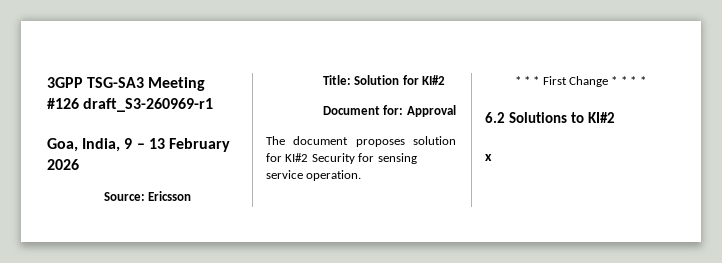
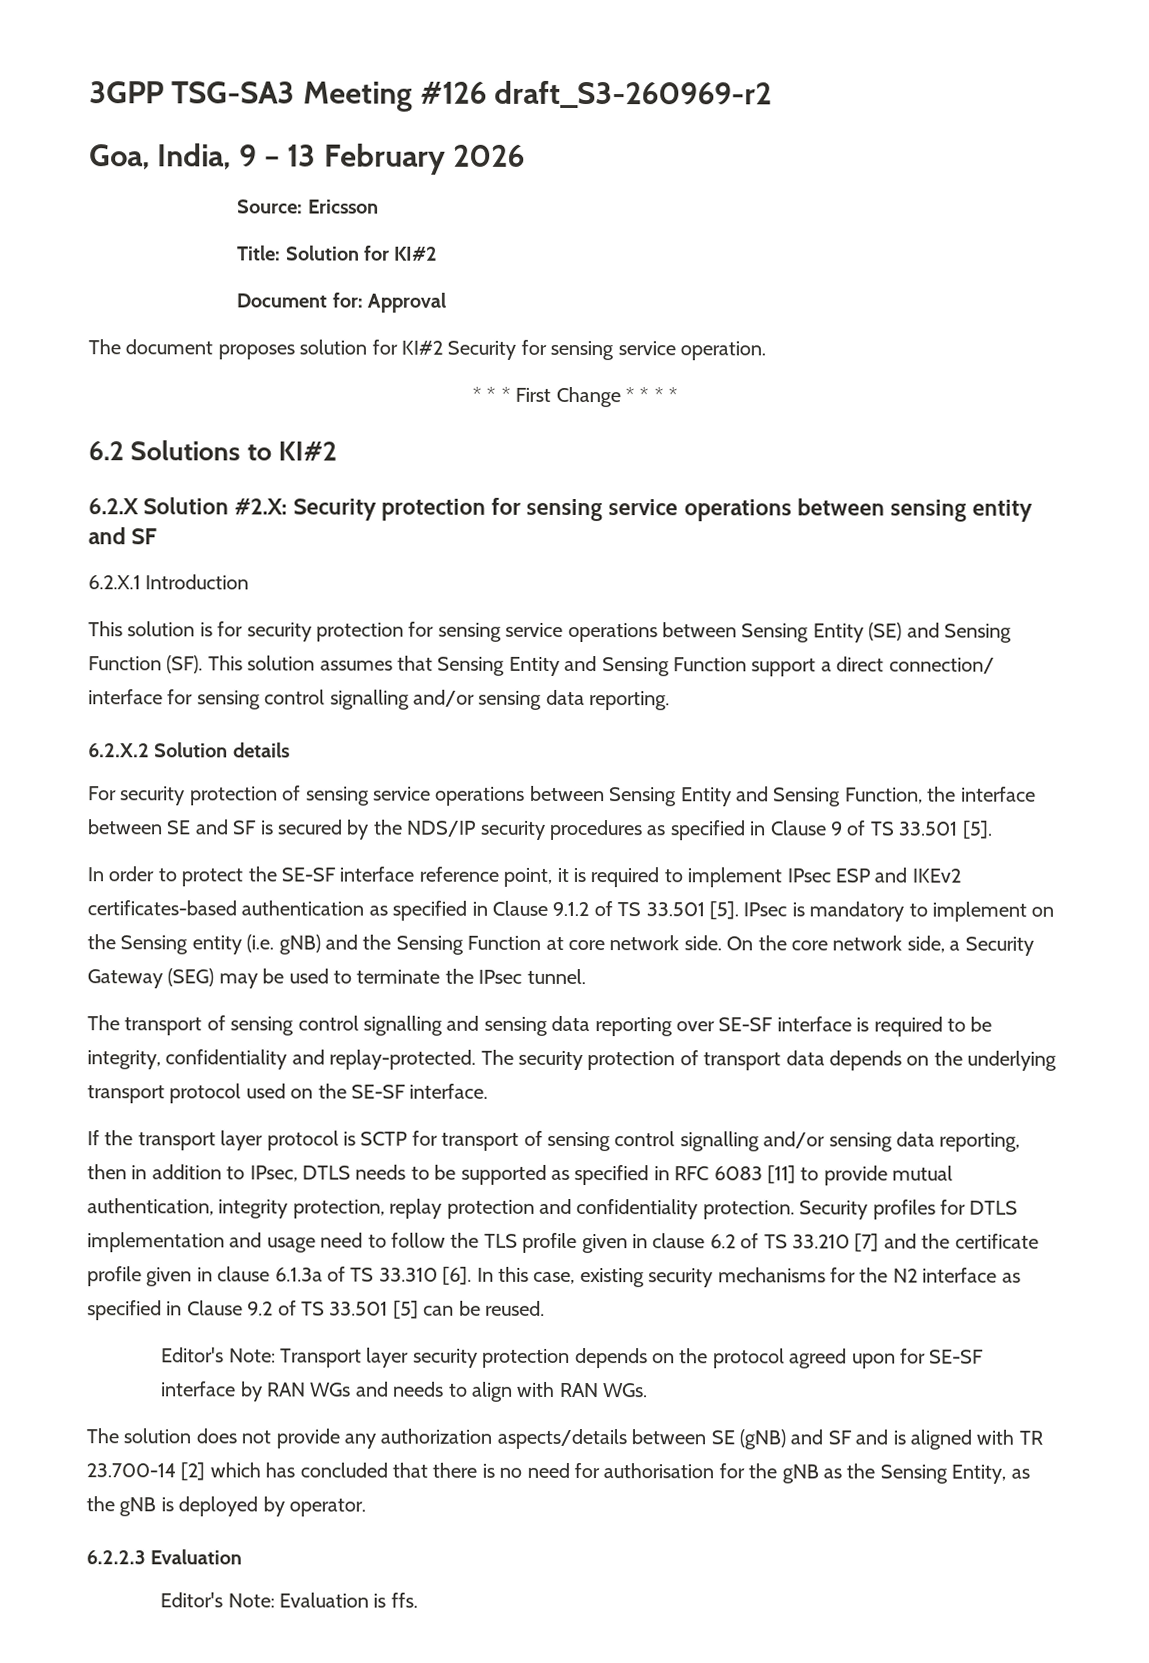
[83,98,214,112] draft_S3-260969-r1 -> [494,80,773,109] draft_S3-260969-r2
[485,154,492,161] x -> [88,497,1034,522] [88,527,158,545] [88,574,250,590] [88,621,1012,643] [88,655,995,677] [88,689,671,711] [88,742,290,758] [88,785,1036,807] [87,819,993,841] [87,866,961,888] [87,900,1055,922] [87,934,1034,956] [87,968,586,989] [87,1015,993,1037] [87,1049,1058,1071] [87,1083,489,1104] [87,1130,1021,1152] [87,1164,954,1186] [87,1198,1019,1220] [87,1232,1039,1254] [87,1266,1021,1288] [87,1300,545,1321] [161,1347,985,1369] [161,1381,649,1402] [86,1428,1043,1450] [86,1462,1030,1484] [86,1496,366,1517] [86,1549,243,1565] [160,1592,418,1608] 6.2.X Solution #2.X: Security protection for sensing service operations between sensing entity and SF // 6.2.X.1 Introduction // This solution is for security protection for sensing service operations between Sensing Entity (SE) and Sensing Function (SF). This solution assumes that Sensing Entity and Sensing Function support a direct connection/ interface for sensing control signalling and/or sensing data reporting. // 6.2.X.2 Solution details // For security protection of sensing service operations between Sensing Entity and Sensing Function, the interface between SE and SF is secured by the NDS/IP security procedures as specified in Clause 9 of TS 33.501 [5]. // In order to protect the SE-SF interface reference point, it is required to implement IPsec ESP and IKEv2 certificates-based authentication as specified in Clause 9.1.2 of TS 33.501 [5]. IPsec is mandatory to implement on the Sensing entity (i.e. gNB) and the Sensing Function at core network side. On the core network side, a Security Gateway (SEG) may be used to terminate the IPsec tunnel. // The transport of sensing control signalling and sensing data reporting over SE-SF interface is required to be integrity, confidentiality and replay-protected. The security protection of transport data depends on the underlying transport protocol used on the SE-SF interface. // If the transport layer protocol is SCTP for transport of sensing control signalling and/or sensing data reporting, then in addition to IPsec, DTLS needs to be supported as specified in RFC 6083 [11] to provide mutual authentication, integrity protection, replay protection and confidentiality protection. Security profiles for DTLS implementation and usage need to follow the TLS profile given in clause 6.2 of TS 33.210 [7] and the certificate profile given in clause 6.1.3a of TS 33.310 [6]. In this case, existing security mechanisms for the N2 interface as specified in Clause 9.2 of TS 33.501 [5] can be reused. // Editor's Note: Transport layer security protection depends on the protocol agreed upon for SE-SF interface by RAN WGs and needs to align with RAN WGs. // The solution does not provide any authorization aspects/details between SE (gNB) and SF and is aligned with TR 23.700-14 [2] which has concluded that there is no need for authorisation for the gNB as the Sensing Entity, as the gNB is deployed by operator. // 6.2.2.3 Evaluation // Editor's Note: Evaluation is ffs.

